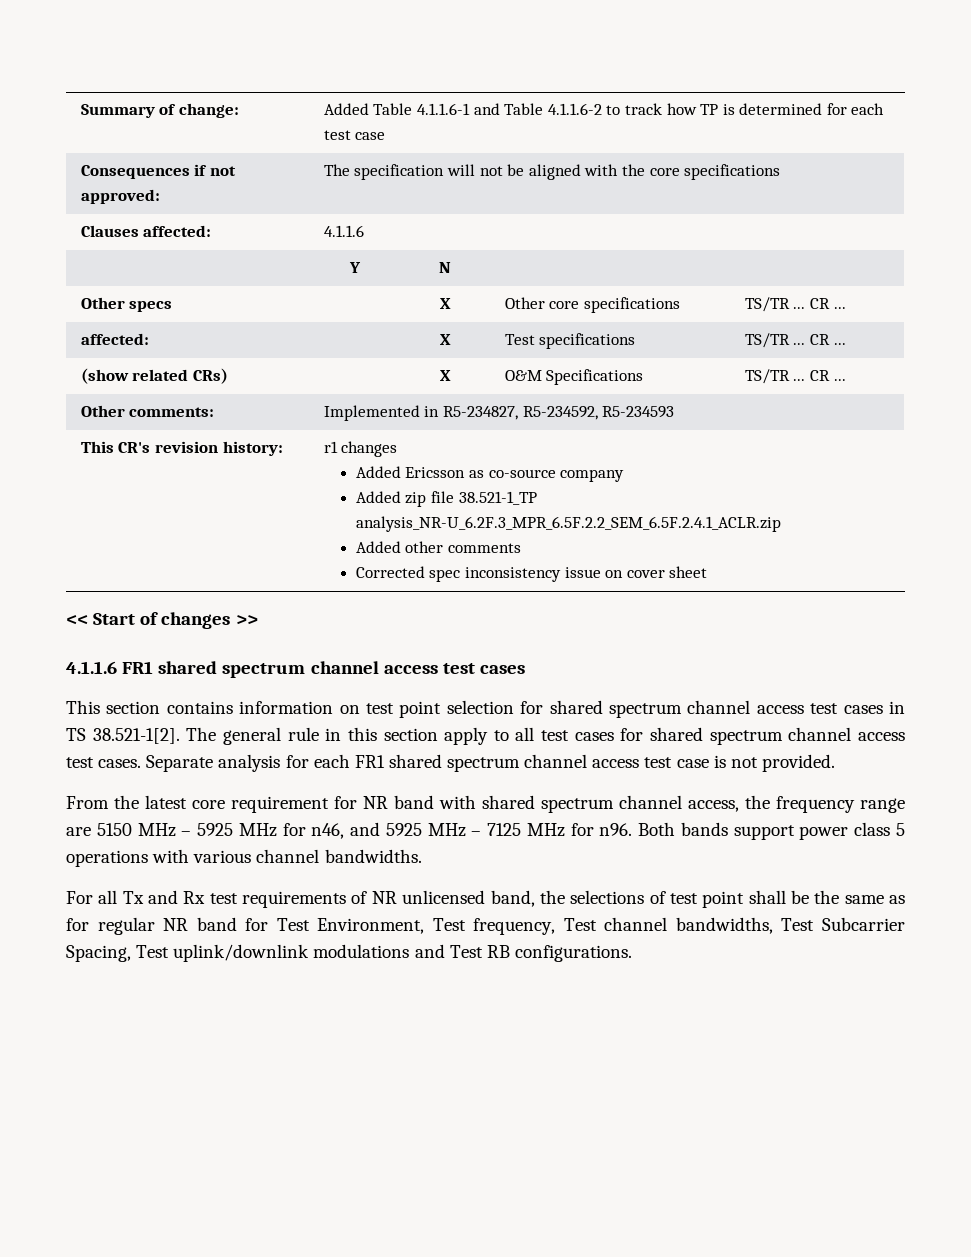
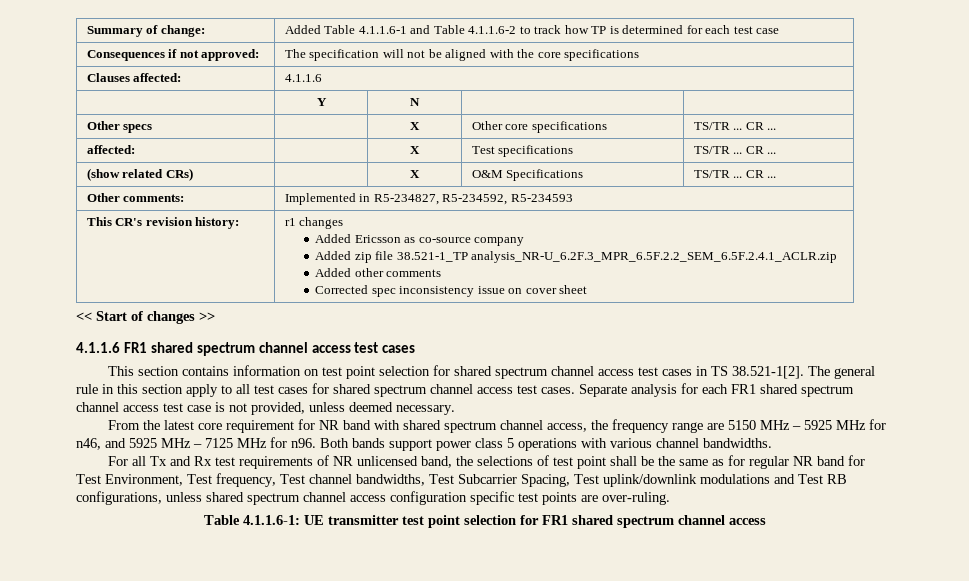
[761,754,835,772] provided. -> [251,402,455,415] provided, unless deemed necessary.
[514,945,632,962] configurations. -> [76,491,670,505] [203,515,766,528] configurations, unless shared spectrum channel access configuration specific test points are over-ruling. // Table 4.1.1.6-1: UE transmitter test point selection for FR1 shared spectrum channel access

